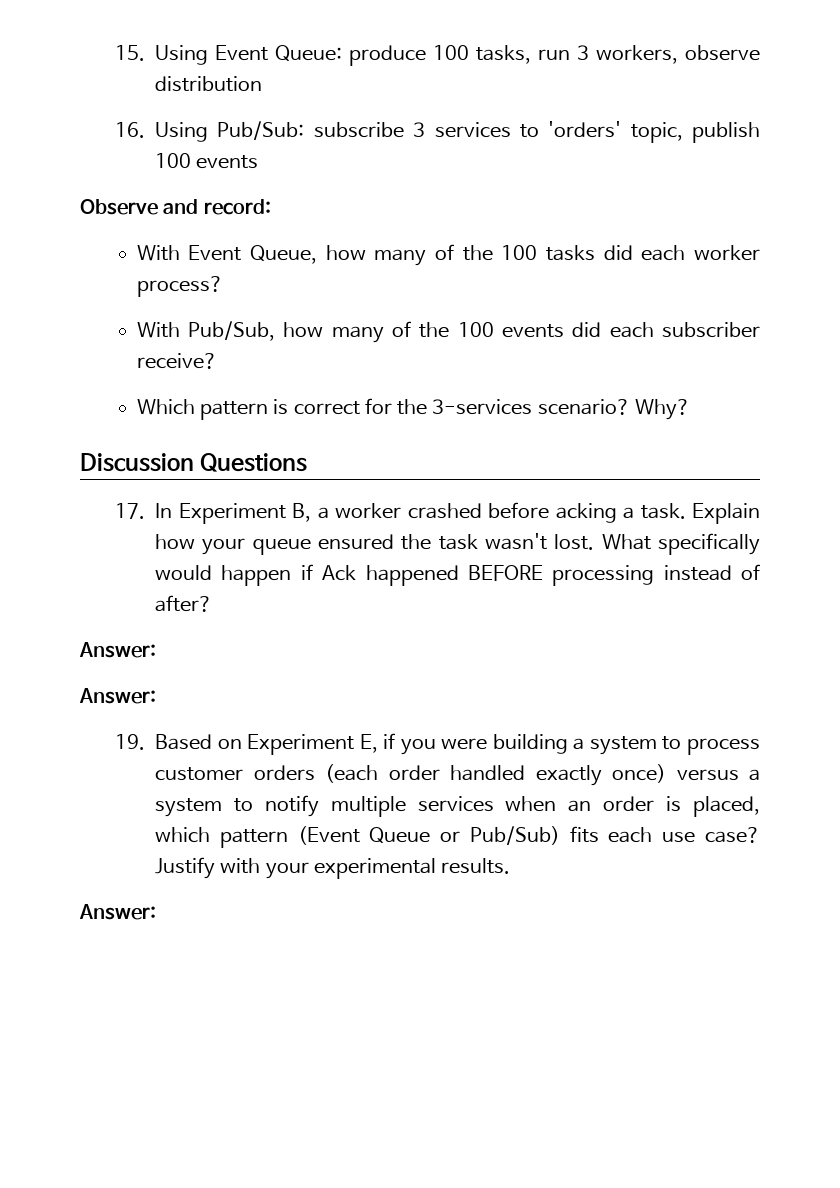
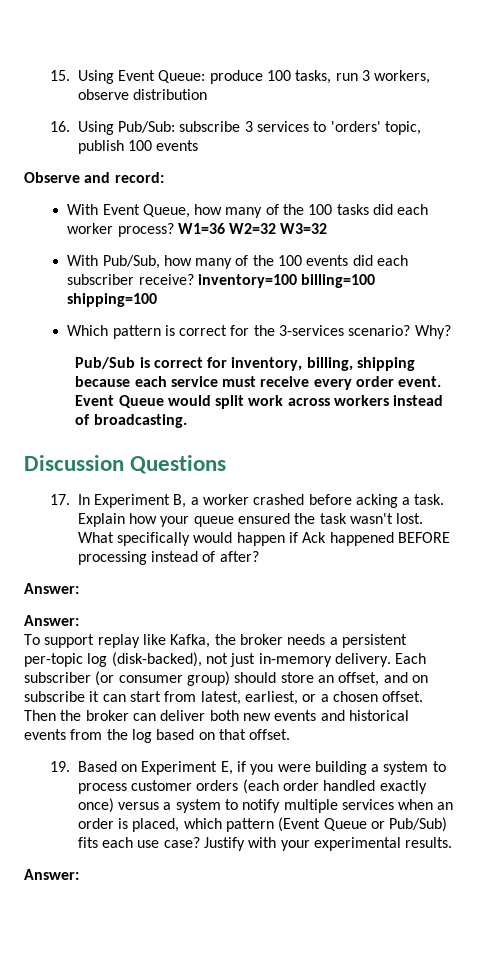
(223, 286) none -> [177,223,328,234] W1=36 W2=32 W3=32
(217, 361) none -> [197,274,376,288] [67,293,158,307] inventory=100 billing=100 shipping=100
(690, 409) none -> [75,357,416,371] [75,376,442,390] [75,395,444,409] [75,414,187,428] // Pub/Sub is correct for inventory, billing, shipping because each service must receive every order event. Event Queue would split work across workers instead of broadcasting.
(156, 696) none -> [24,634,407,648] [24,652,427,667] [24,671,428,686] [24,691,424,705] [24,710,409,721] [24,729,291,743] // To support replay like Kafka, the broker needs a persistent per-topic log (disk-backed), not just in-memory delivery. Each subscriber (or consumer group) should store an offset, and on subscribe it can start from latest, earliest, or a chosen offset. Then the broker can deliver both new events and historical events from the log based on that offset.

